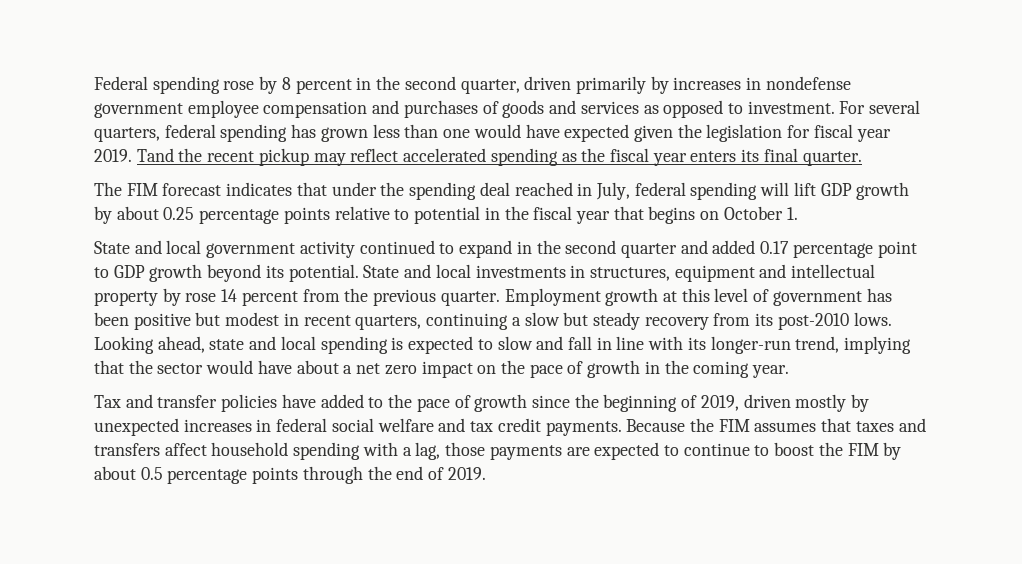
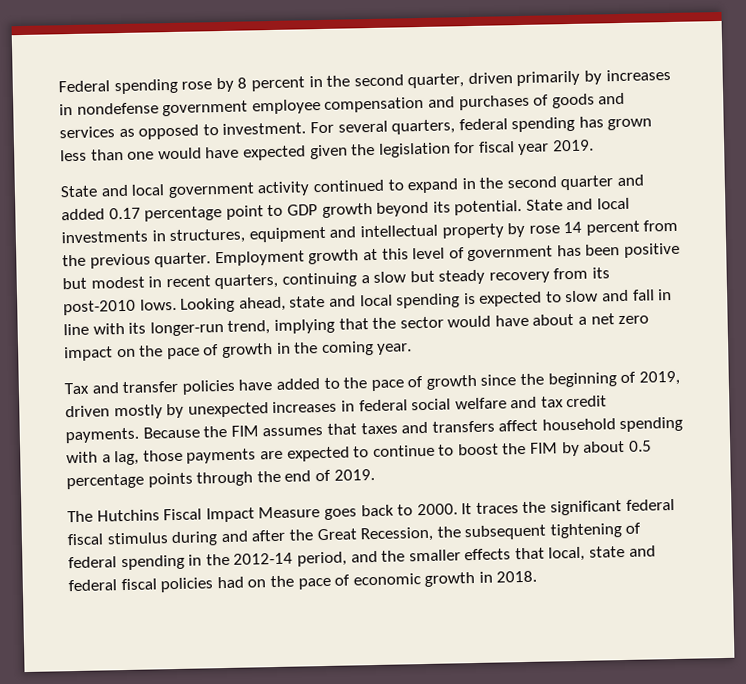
[136,148,862,166] [94,182,910,200] [94,206,798,224] Tand the recent pickup may reflect accelerated spending as the fiscal year enters its final quarter. // The FIM forecast indicates that under the spending deal reached in July, federal spending will lift GDP growth by about 0.25 percentage points relative to potential in the fiscal year that begins on October 1. -> (595, 145) none
(486, 473) none -> [67,498,675,523] [67,522,642,547] [68,545,656,571] [68,570,538,593] // The Hutchins Fiscal Impact Measure goes back to 2000. It traces the significant federal fiscal stimulus during and after the Great Recession, the subsequent tightening of federal spending in the 2012-14 period, and the smaller effects that local, state and federal fiscal policies had on the pace of economic growth in 2018.

